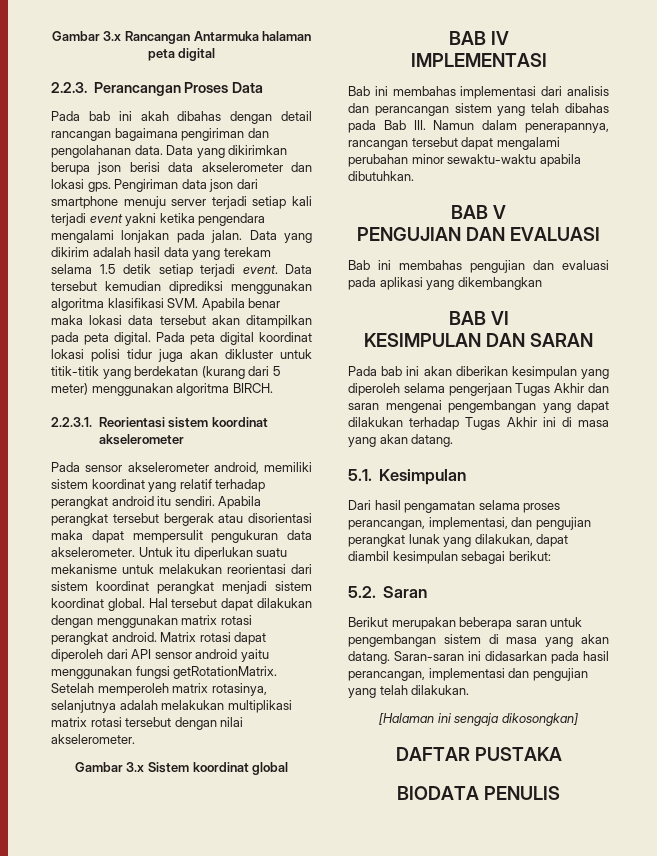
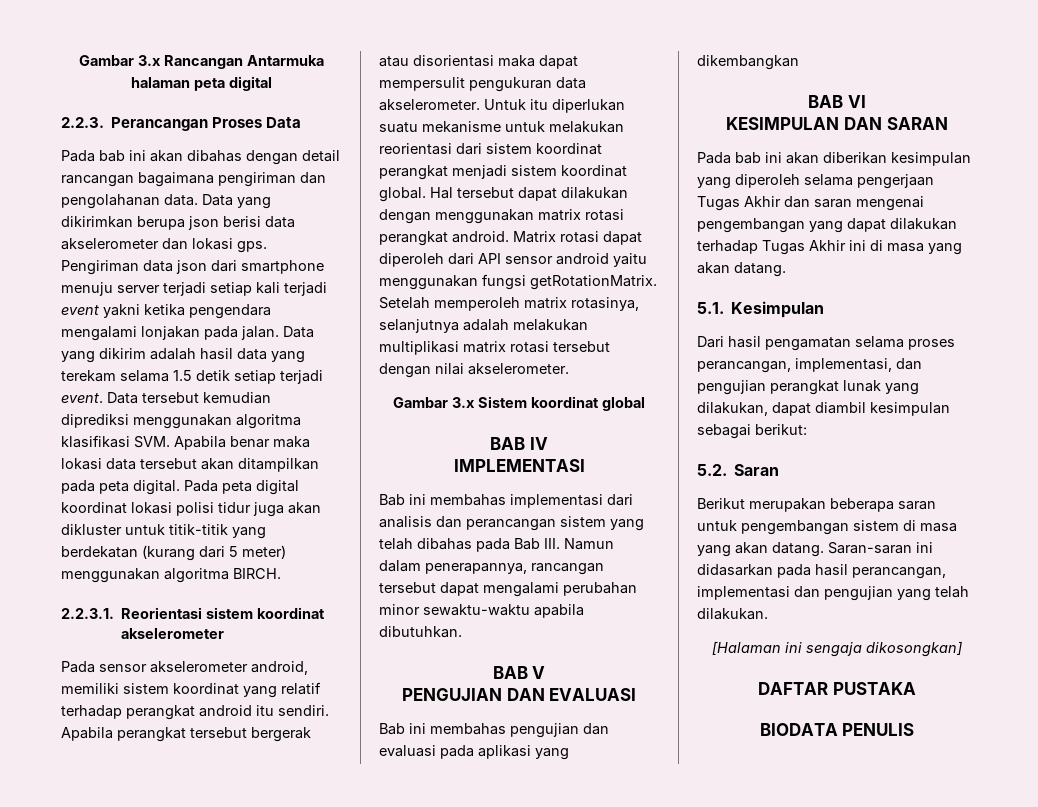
[140,111,169,121] akah -> [150,150,183,162] akan

